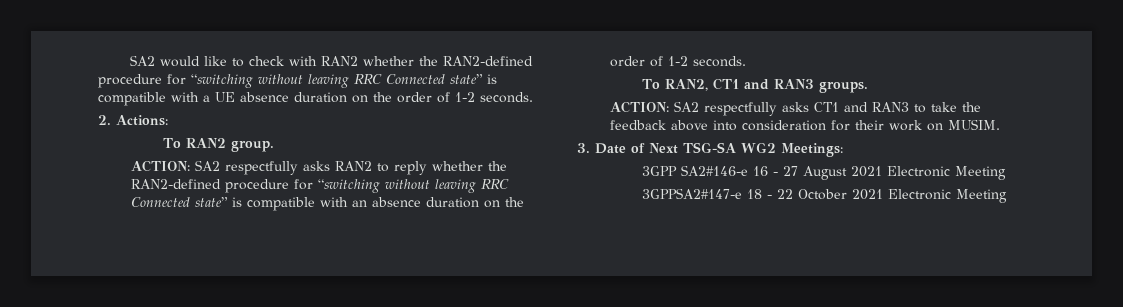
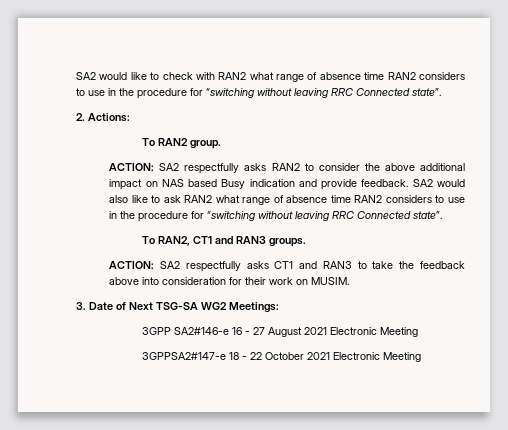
[363,56,534,66] [98,74,497,88] [98,92,533,106] whether the RAN2-defined procedure for “switching without leaving RRC Connected state” is compatible with a UE absence duration on the order of 1-2 seconds. -> [249,72,465,82] [76,88,441,99] what range of absence time RAN2 considers to use in the procedure for “switching without leaving RRC Connected state”.
[393,161,507,175] [130,179,509,193] [130,197,524,211] [609,56,746,67] reply whether the RAN2-defined procedure for “switching without leaving RRC Connected state” is compatible with an absence duration on the order of 1-2 seconds. -> [318,163,466,171] [109,179,466,190] [109,195,466,205] [109,211,443,222] consider the above additional impact on NAS based Busy indication and provide feedback. SA2 would also like to ask RAN2 what range of absence time RAN2 considers to use in the procedure for “switching without leaving RRC Connected state”.

